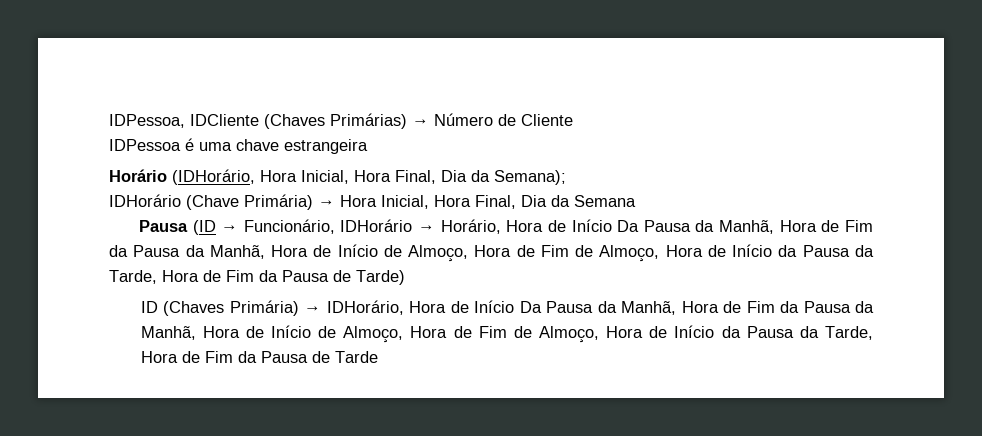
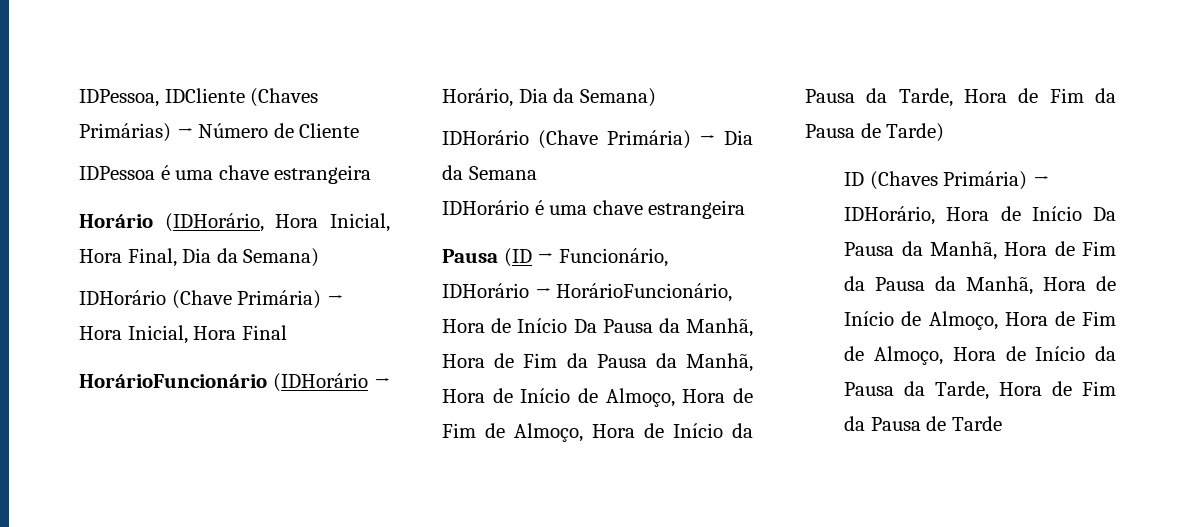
[494,170,566,185] Semana); -> [243,248,320,267] Semana)
[475,195,636,209] Final, Dia da Semana -> [241,325,287,340] [79,373,390,392] [442,88,656,107] [442,130,753,149] [442,165,537,180] [442,200,746,219] Final // HorárioFuncionário (IDHorário → Horário, Dia da Semana) // IDHorário (Chave Primária) → Dia da Semana // IDHorário é uma chave estrangeira
[440,219,501,234] Horário, -> [556,283,733,302] HorárioFuncionário,

